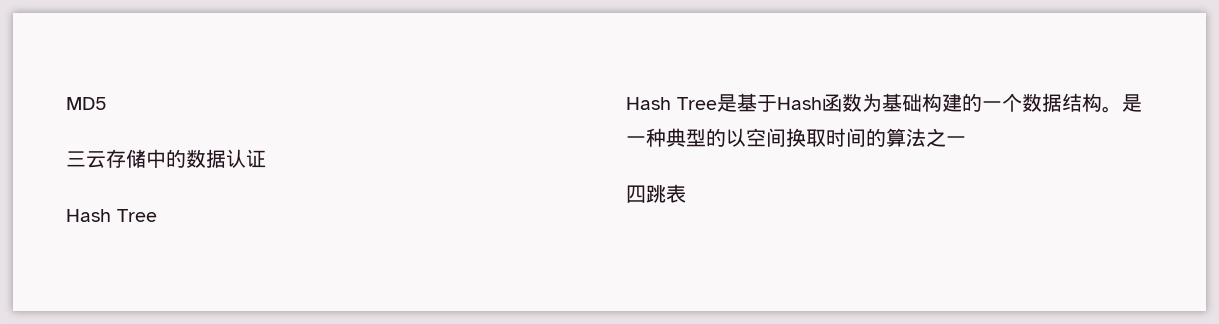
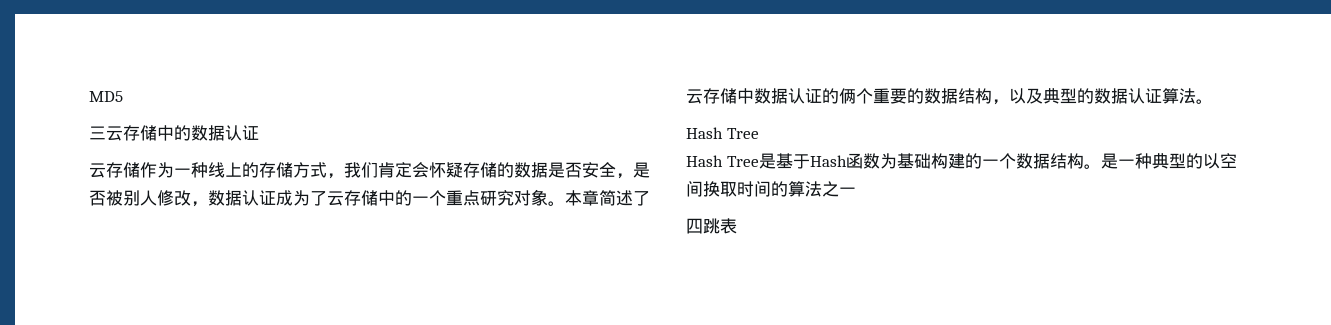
(266, 158) none -> [89,162,650,179] [89,189,650,207] [686,88,1213,105] // 云存储作为一种线上的存储方式，我们肯定会怀疑存储的数据是否安全，是否被别人修改，数据认证成为了云存储中的一个重点研究对象。本章简述了云存储中数据认证的俩个重要的数据结构，以及典型的数据认证算法。

